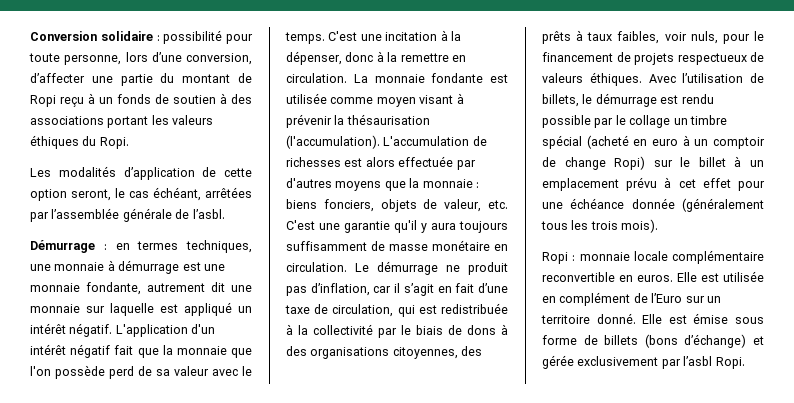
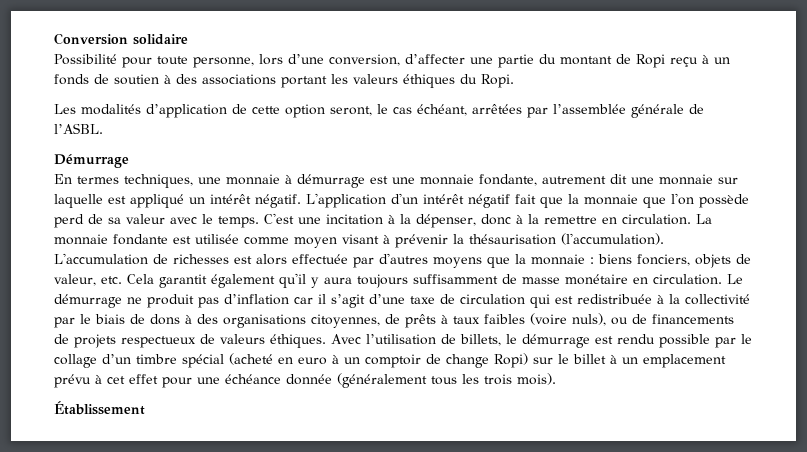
[156,30,223,44] : possibilité -> [54,54,117,65] // Possibilité
[192,209,225,219] l’asbl. -> [54,123,103,134] l’ASBL.
[103,243,130,250] : en -> [54,174,72,184] // En
[286,220,390,233] C'est une garantie -> [127,274,275,288] Cela garantit également
[310,283,370,296] d’inflation, -> [224,294,289,305] d’inflation
[437,283,475,293] en fait -> (365, 301) none
[332,304,394,317] circulation, -> [460,294,525,305] circulation
[461,346,483,356] des -> [385,314,400,324] de
[617,31,764,44] [542,52,613,62] faibles, voir nuls, pour le financement -> [484,313,734,326] faibles (voire nuls), ou de financements
[673,118,688,125] un -> [102,354,131,364] d’un
[542,250,764,264] [542,271,764,282] [542,292,721,306] [541,313,764,324] [542,334,764,348] [542,355,745,369] Ropi : monnaie locale complémentaire reconvertible en euros. Elle est utilisée en complément de l’Euro sur un territoire donné. Elle est émise sous forme de billets (bons d’échange) et gérée exclusivement par l’asbl Ropi. -> [54,401,145,415] Établissement

